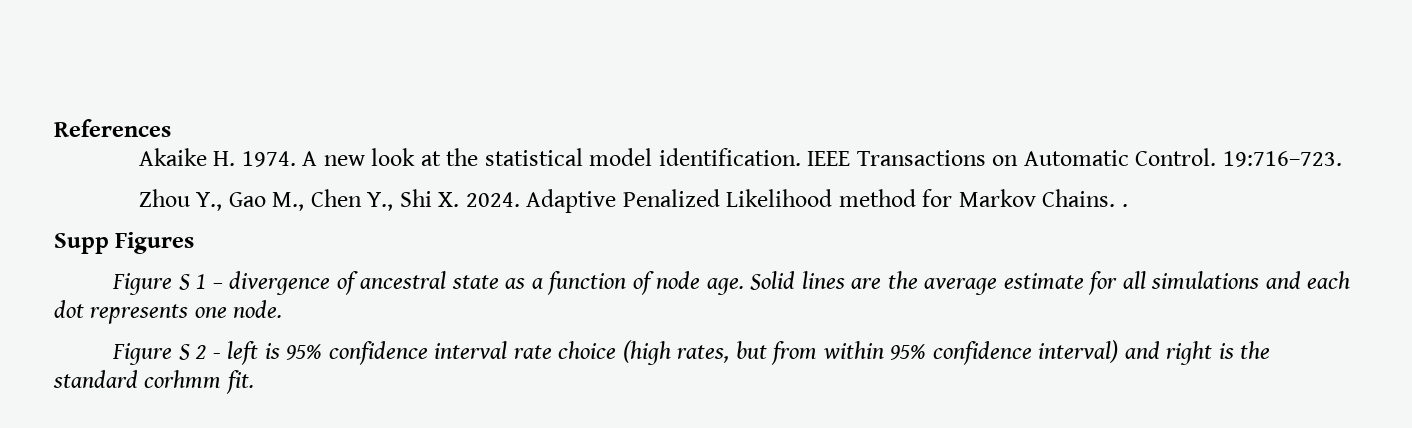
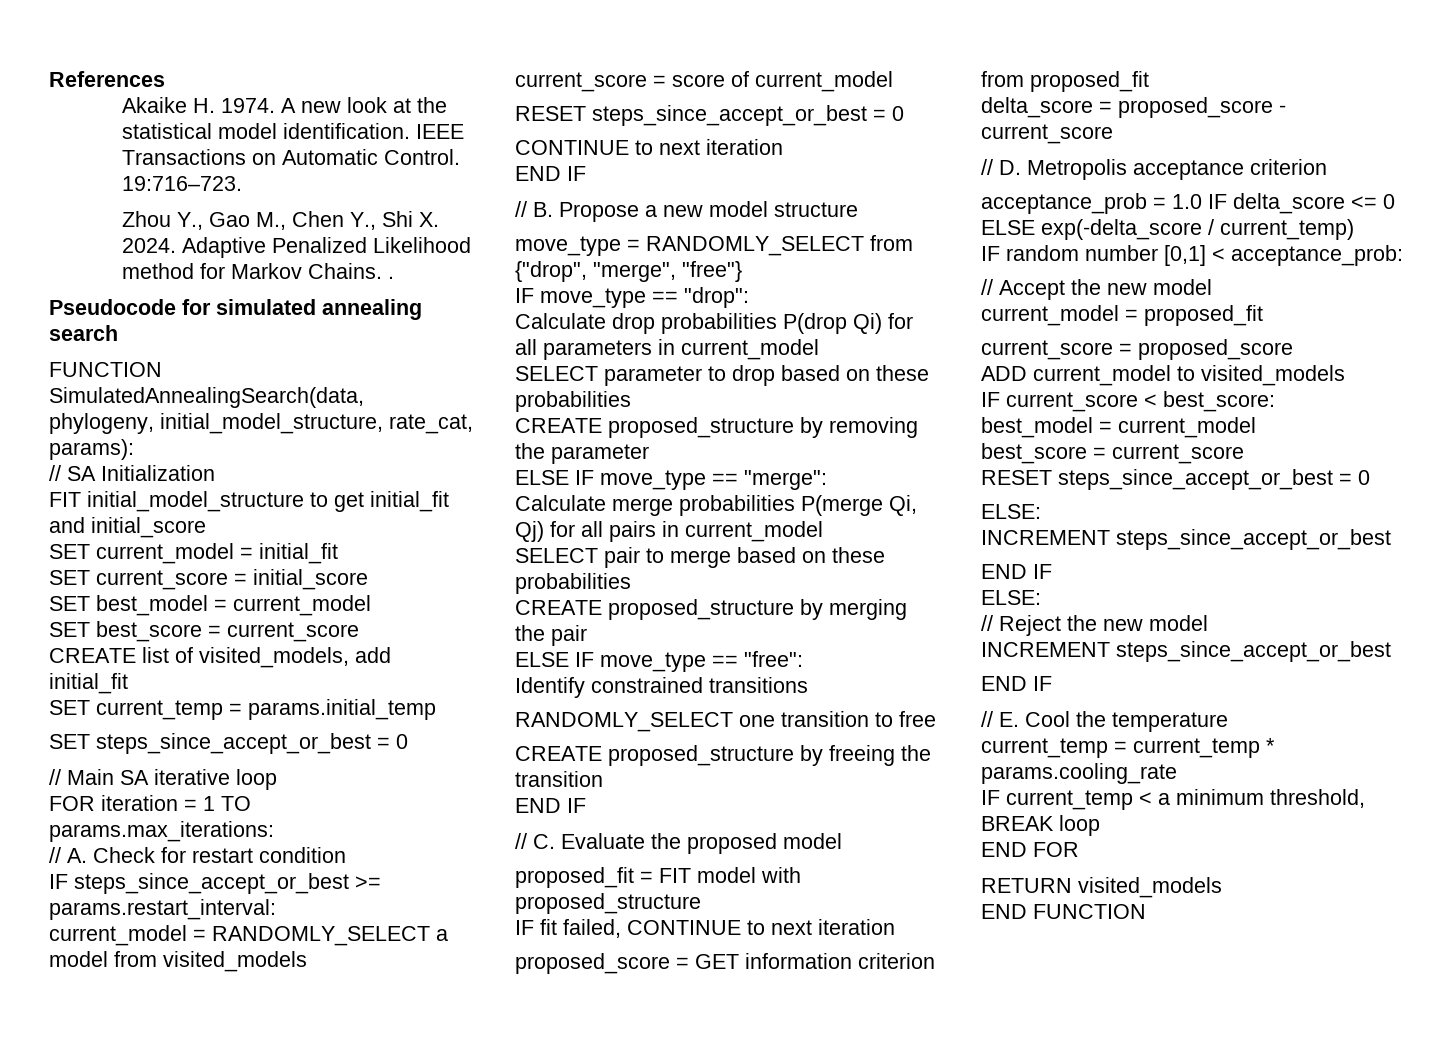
[54,232,195,254] [112,271,1350,295] [54,300,283,324] [112,340,1271,365] [53,370,254,394] Supp Figures // Figure S 1 – divergence of ancestral state as a function of node age. Solid lines are the average estimate for all simulations and each dot represents one node. // Figure S 2 - left is 95% confidence interval rate choice (high rates, but from within 95% confidence interval) and right is the standard corhmm fit. -> [49,299,422,320] [49,325,118,341] [49,362,162,377] [49,387,364,408] [49,413,473,434] [49,439,134,460] [49,465,215,481] [49,491,449,512] [49,517,206,538] [49,543,338,564] [49,569,368,590] [49,595,371,616] [49,621,359,642] [49,647,391,668] [49,673,128,694] [49,699,436,720] [49,733,408,754] [49,769,277,790] [49,795,251,811] [49,821,274,842] [49,847,346,863] [49,873,381,894] [49,899,276,920] [49,925,448,946] [49,951,307,972] [515,71,893,92] [515,105,904,126] [515,139,783,155] [515,166,586,181] [515,201,858,222] [515,235,913,256] [515,261,742,282] [515,287,749,308] [515,313,913,334] [515,339,819,360] [515,365,929,386] [515,391,631,412] [515,417,918,438] [515,443,649,464] [515,470,827,490] [515,495,917,516] [515,521,823,542] [515,547,885,568] [515,573,631,594] [515,599,907,620] [515,625,587,646] [515,651,803,672] [515,677,808,698] [515,711,936,732] [515,745,931,766] [515,771,603,787] [515,798,586,813] [515,833,842,854] [515,867,801,888] [515,893,701,914] [515,919,895,938] [515,953,935,974] [981,71,1149,92] [981,97,1286,118] [981,124,1113,144] [981,159,1327,180] [981,193,1395,214] [981,219,1354,240] [981,245,1403,266] [981,279,1212,300] [981,305,1263,326] [981,339,1293,360] [981,365,1345,386] [981,391,1275,412] [981,417,1256,438] [981,443,1244,464] [981,469,1370,490] [981,504,1041,519] [981,529,1391,550] [981,564,1052,579] [981,590,1041,605] [981,615,1208,636] [981,641,1391,662] [981,676,1052,691] [981,711,1228,732] [981,738,1275,758] [981,763,1177,784] [981,789,1365,810] [981,815,1100,836] [981,842,1079,857] [981,877,1222,898] [981,904,1146,919] Pseudocode for simulated annealing search // FUNCTION SimulatedAnnealingSearch(data, phylogeny, initial_model_structure, rate_cat, params): // // SA Initialization // FIT initial_model_structure to get initial_fit and initial_score // SET current_model = initial_fit // SET current_score = initial_score // SET best_model = current_model // SET best_score = current_score // CREATE list of visited_models, add initial_fit // SET current_temp = params.initial_temp // SET steps_since_accept_or_best = 0 // // Main SA iterative loop // FOR iteration = 1 TO params.max_iterations: // // A. Check for restart condition // IF steps_since_accept_or_best >= params.restart_interval: // current_model = RANDOMLY_SELECT a model from visited_models // current_score = score of current_model // RESET steps_since_accept_or_best = 0 // CONTINUE to next iteration // END IF // // B. Propose a new model structure // move_type = RANDOMLY_SELECT from {"drop", "merge", "free"} // IF move_type == "drop": // Calculate drop probabilities P(drop Qi) for all parameters in current_model // SELECT parameter to drop based on these probabilities // CREATE proposed_structure by removing the parameter // ELSE IF move_type == "merge": // Calculate merge probabilities P(merge Qi, Qj) for all pairs in current_model // SELECT pair to merge based on these probabilities // CREATE proposed_structure by merging the pair // ELSE IF move_type == "free": // Identify constrained transitions // RANDOMLY_SELECT one transition to free // CREATE proposed_structure by freeing the transition // END IF // // C. Evaluate the proposed model // proposed_fit = FIT model with proposed_structure // IF fit failed, CONTINUE to next iteration // proposed_score = GET information criterion from proposed_fit // delta_score = proposed_score - current_score // // D. Metropolis acceptance criterion // acceptance_prob = 1.0 IF delta_score <= 0 ELSE exp(-delta_score / current_temp) // IF random number [0,1] < acceptance_prob: // // Accept the new model // current_model = proposed_fit // current_score = proposed_score // ADD current_model to visited_models // IF current_score < best_score: // best_model = current_model // best_score = current_score // RESET steps_since_accept_or_best = 0 // ELSE: // INCREMENT steps_since_accept_or_best // END IF // ELSE: // // Reject the new model // INCREMENT steps_since_accept_or_best // END IF // // E. Cool the temperature // current_temp = current_temp * params.cooling_rate // IF current_temp < a minimum threshold, BREAK loop // END FOR // RETURN visited_models // END FUNCTION

